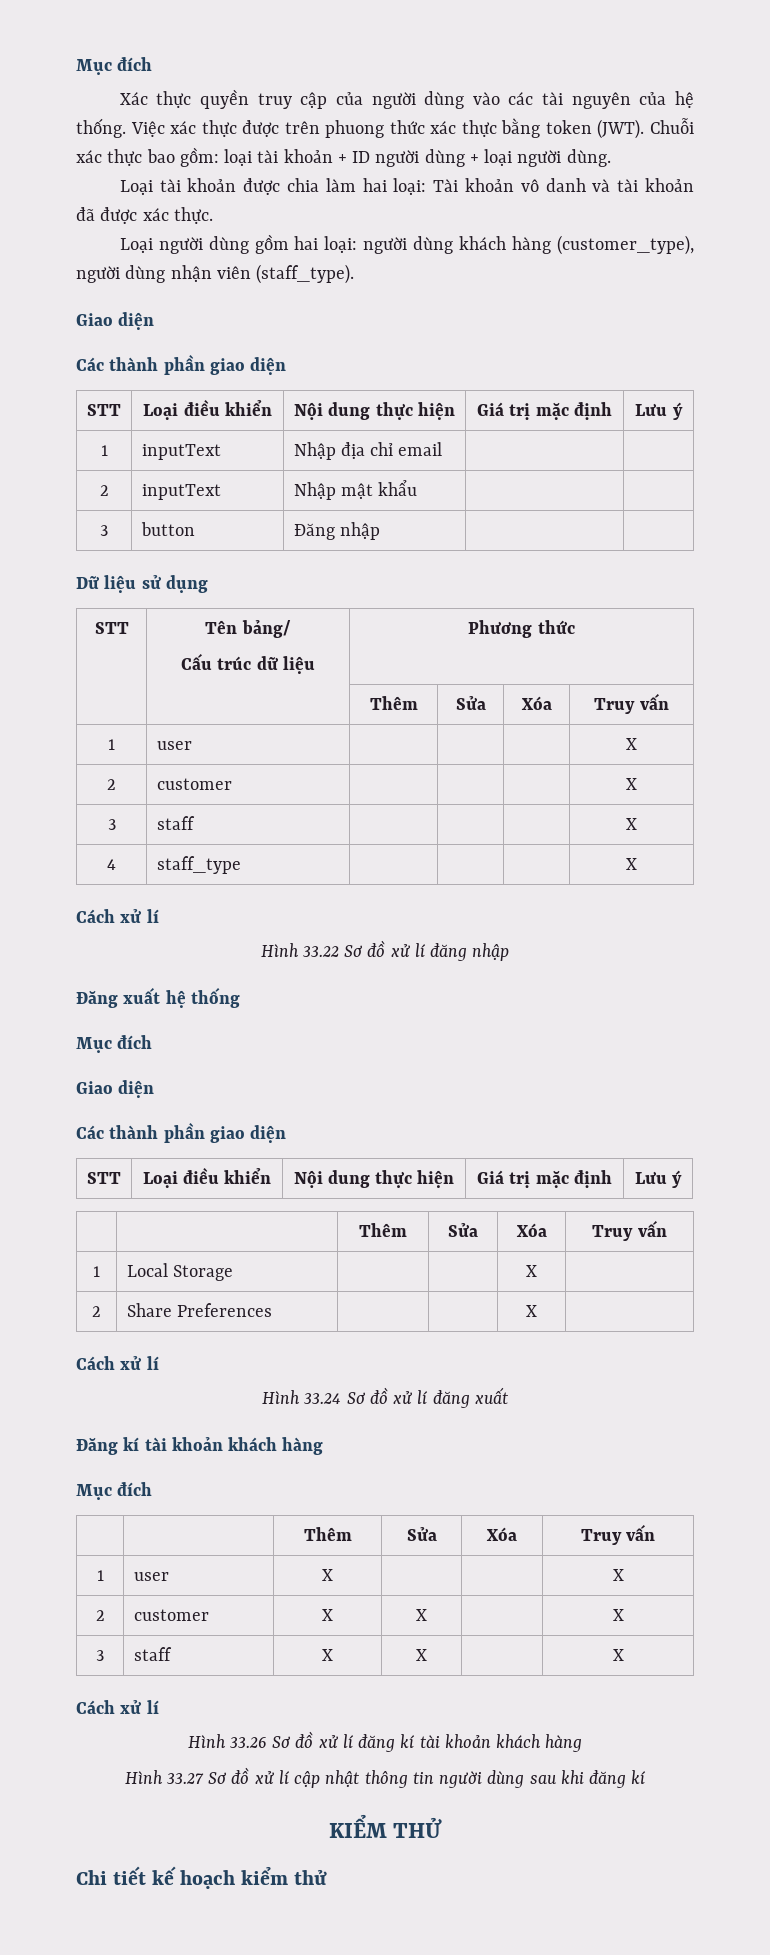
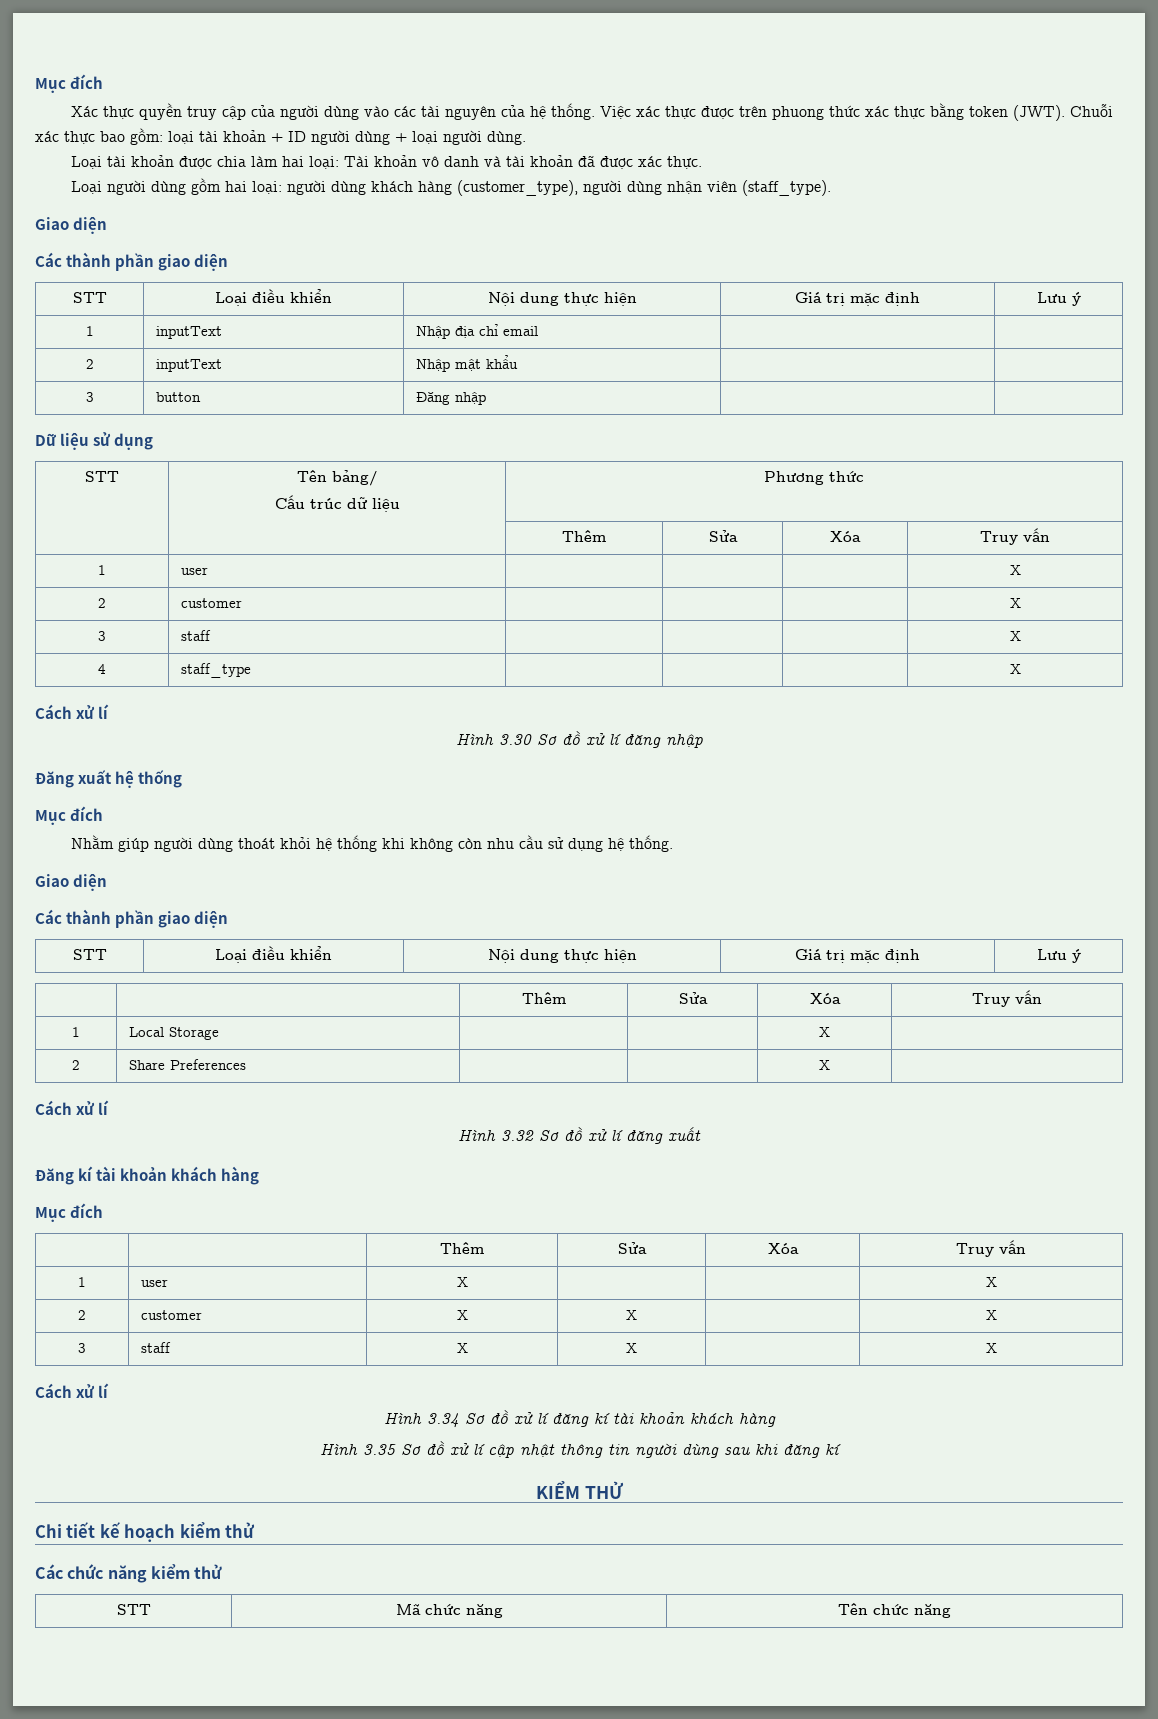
[302,946,339,957] 33.22 -> [498,734,532,745] 3.30
(153, 1042) none -> [71,835,674,852] // Nhằm giúp người dùng thoát khỏi hệ thống khi không còn nhu cầu sử dụng hệ thống.
[304,1393,342,1404] 33.24 -> [501,1130,534,1141] 3.32
[229,1737,267,1748] 33.26 -> [426,1413,459,1428] 3.34
[166,1773,204,1784] 33.27 -> [363,1444,396,1455] 3.35
(328, 1877) none -> [35,1564,223,1583] [116,1604,151,1615] [395,1603,503,1618] [838,1603,951,1618] // Các chức năng kiểm thử // STT | Mã chức năng | Tên chức năng

